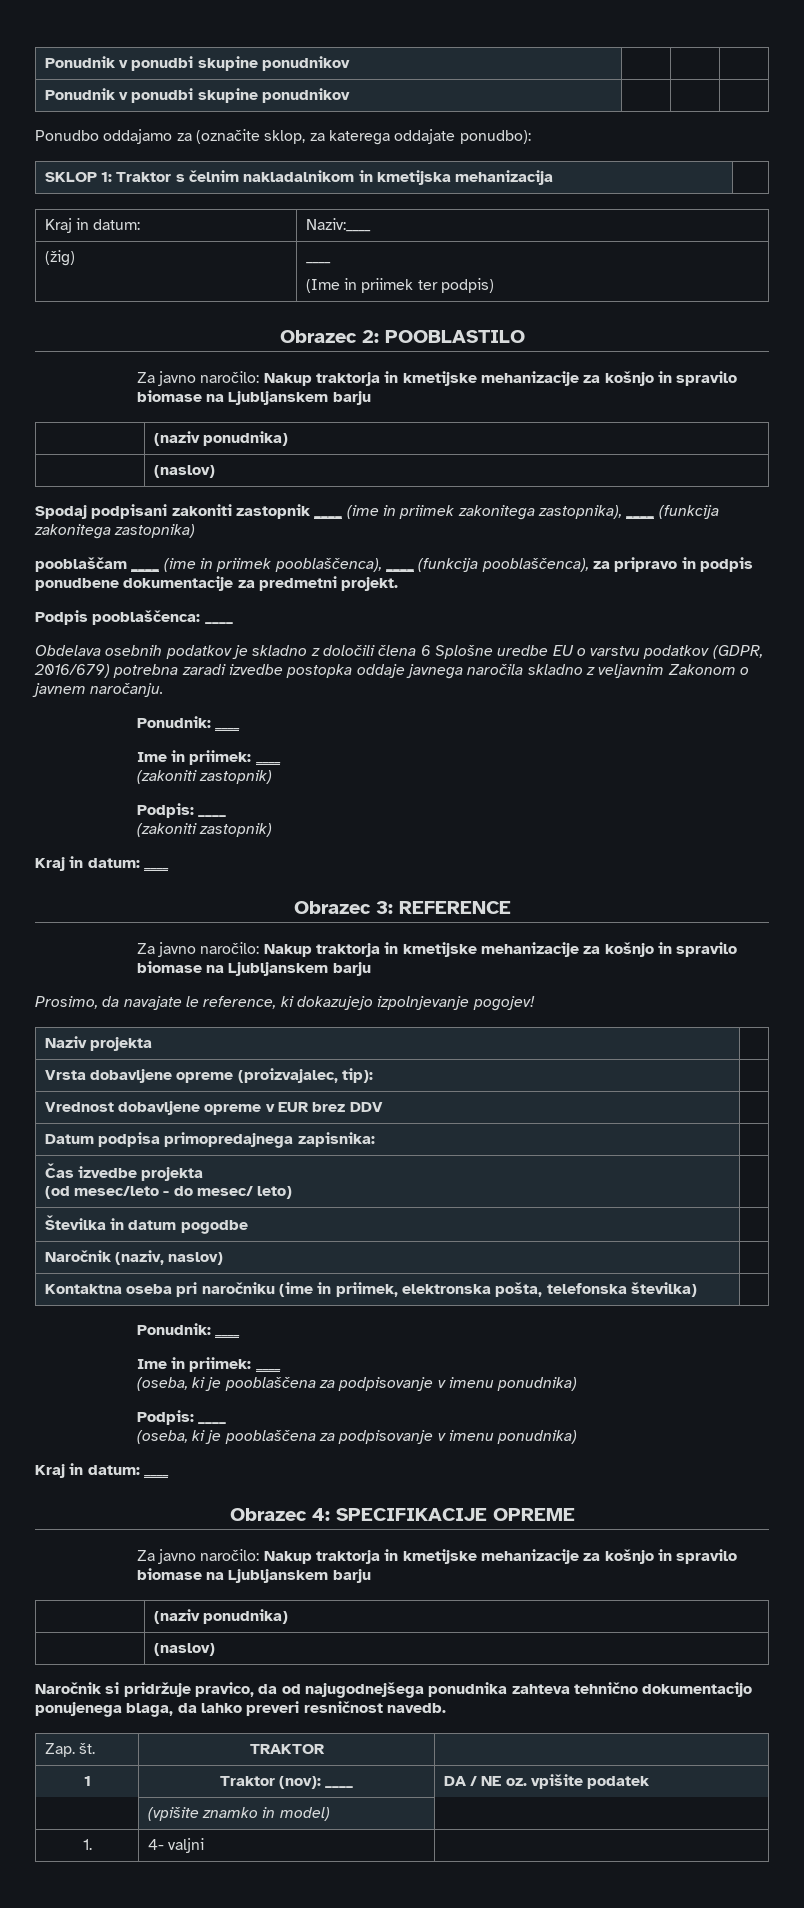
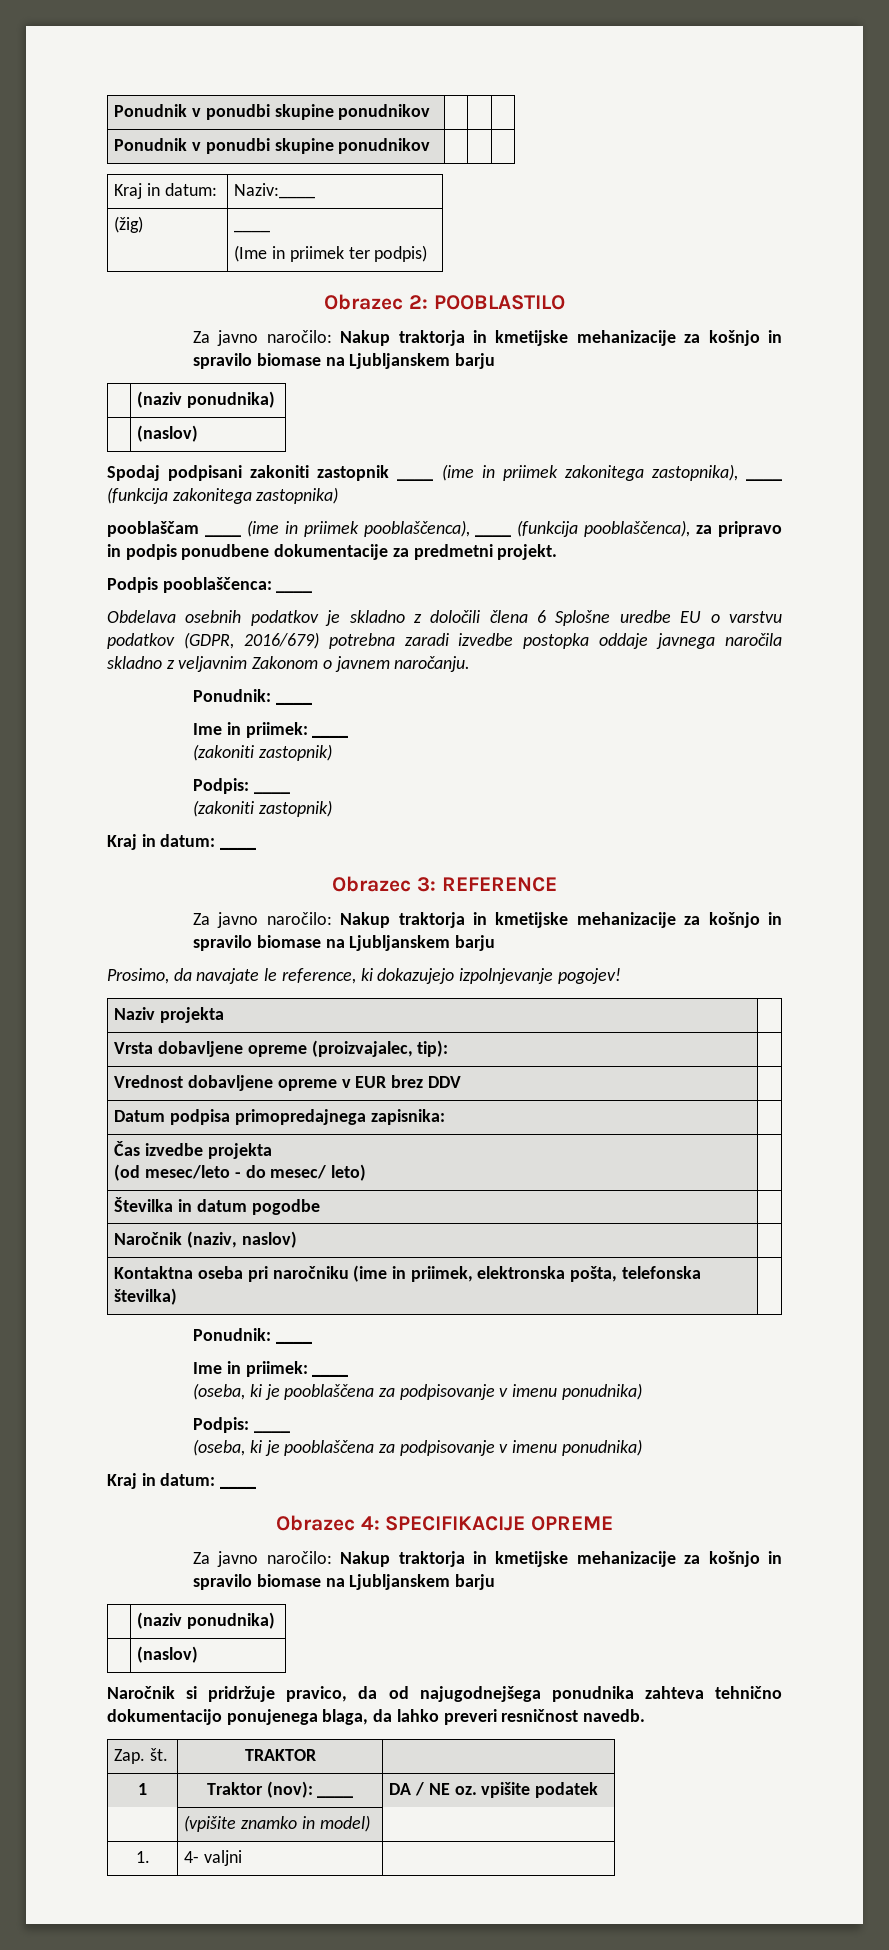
[35,129,531,145] [44,170,554,185] // Ponudbo oddajamo za (označite sklop, za katerega oddajate ponudbo): // SKLOP 1: Traktor s čelnim nakladalnikom in kmetijska mehanizacija | -> (431, 146) none

